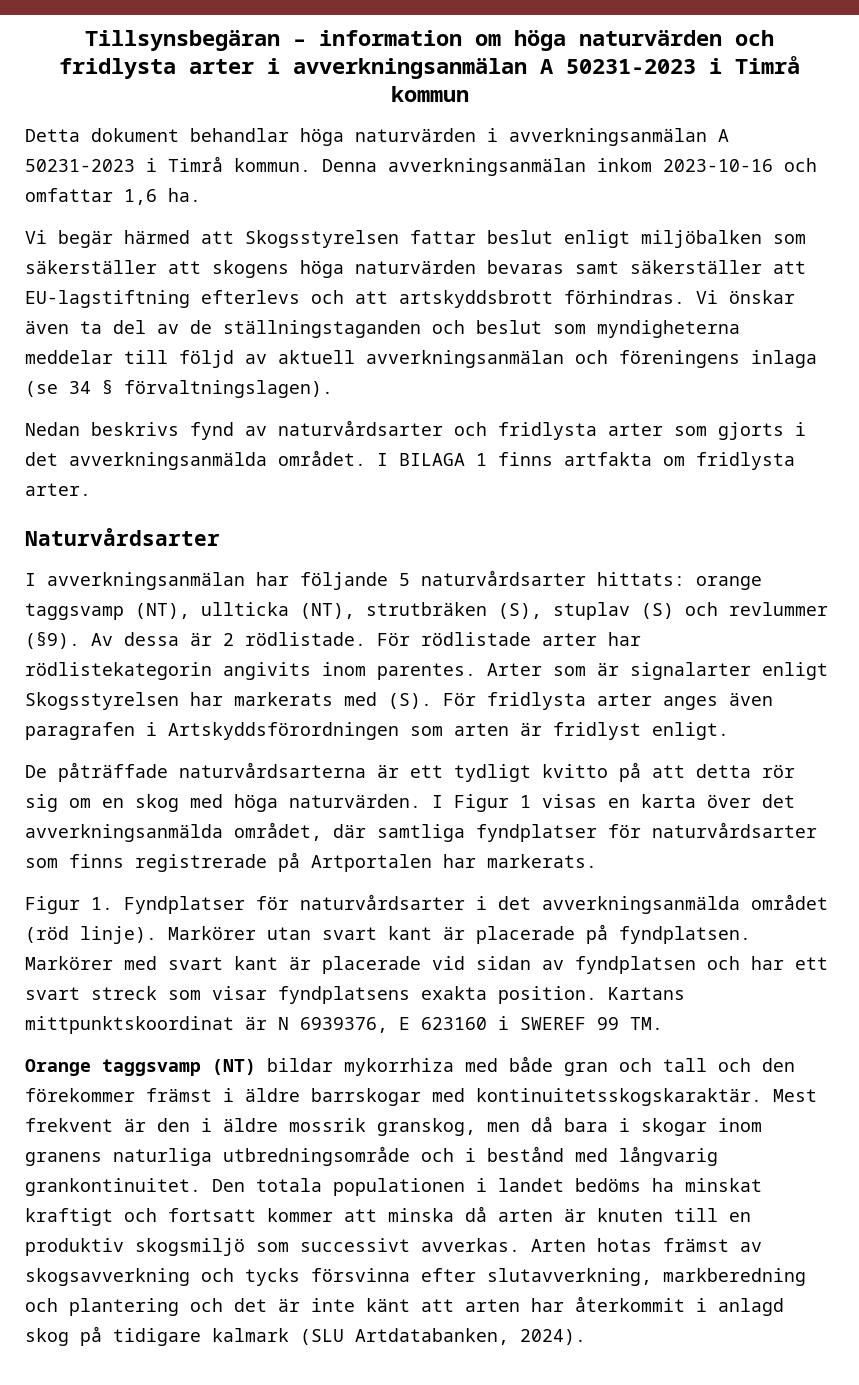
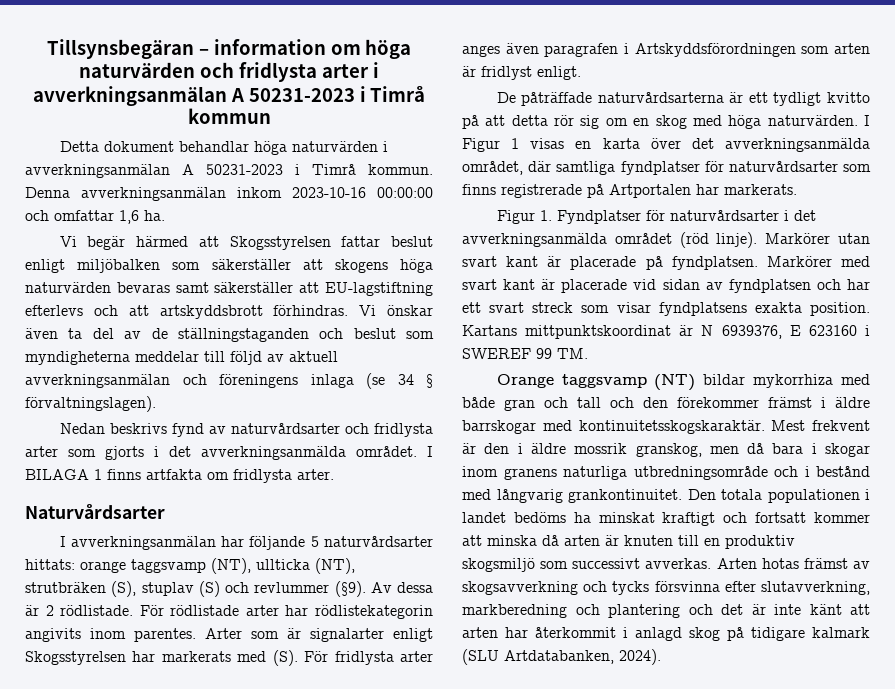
(773, 165) none -> [377,187,433,198] 00:00:00

